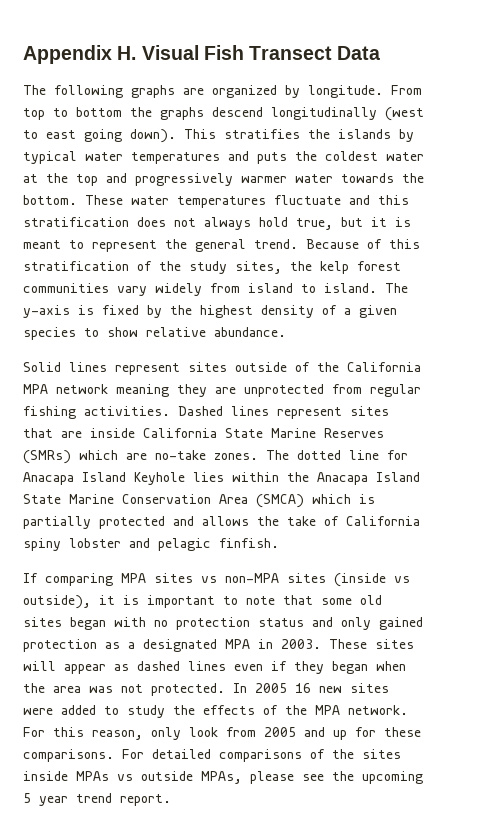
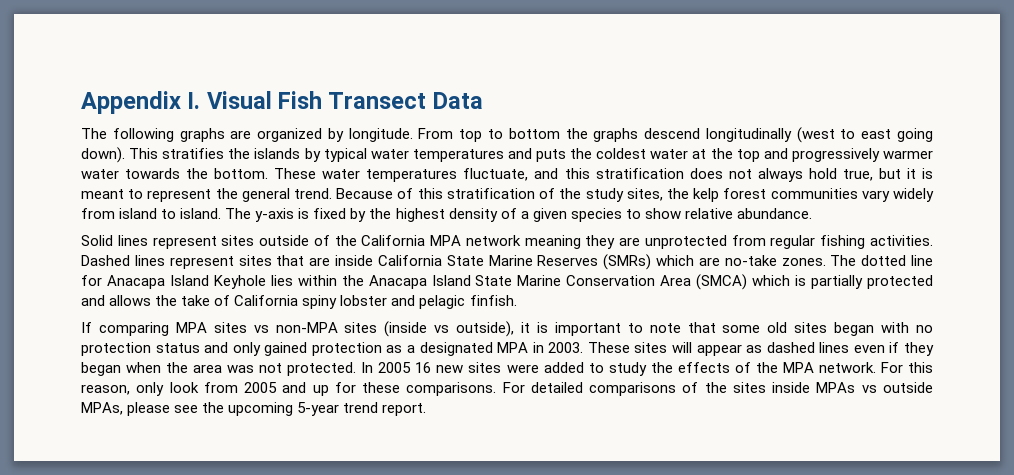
[117,46,137,60] H. -> [187,92,201,109] I.
[274,195,341,205] fluctuate -> [463,168,529,181] fluctuate,
[23,793,68,806] 5 year -> [297,402,340,416] 5-year

